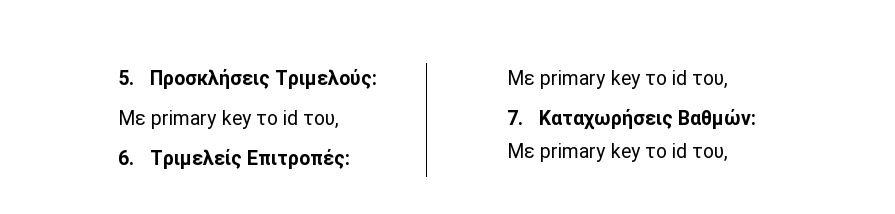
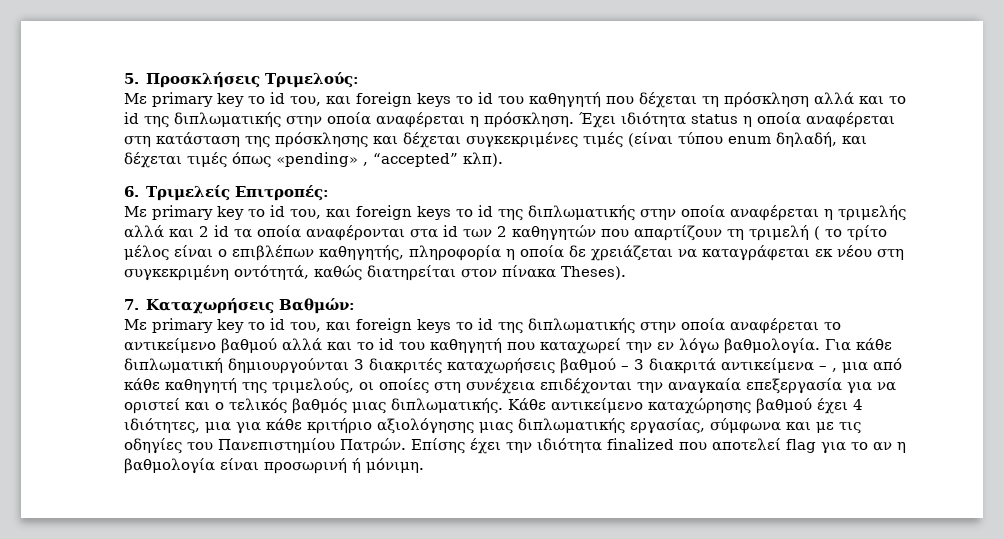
(340, 121) none -> [325,92,906,108] [123,112,895,128] [123,132,867,148] [123,152,503,168] και foreign keys το id του καθηγητή που δέχεται τη πρόσκληση αλλά και το id της διπλωματικής στην οποία αναφέρεται η πρόσκληση. Έχει ιδιότητα status η οποία αναφέρεται στη κατάσταση της πρόσκλησης και δέχεται συγκεκριμένες τιμές (είναι τύπου enum δηλαδή, και δέχεται τιμές όπως «pending» , “accepted” κλπ).
(729, 81) none -> [325,205,906,221] [123,225,887,241] [123,245,904,261] [123,265,626,281] και foreign keys το id της διπλωματικής στην οποία αναφέρεται η τριμελής αλλά και 2 id τα οποία αναφέρονται στα id των 2 καθηγητών που απαρτίζουν τη τριμελή ( το τρίτο μέλος είναι ο επιβλέπων καθηγητής, πληροφορία η οποία δε χρειάζεται να καταγράφεται εκ νέου στη συγκεκριμένη οντότητά, καθώς διατηρείται στον πίνακα Theses).
(729, 154) none -> [325,318,841,334] [123,338,892,354] [123,358,902,374] [123,378,896,394] [123,398,863,414] [123,418,861,434] [123,438,906,454] [123,458,424,474] και foreign keys το id της διπλωματικής στην οποία αναφέρεται το αντικείμενο βαθμού αλλά και το id του καθηγητή που καταχωρεί την εν λόγω βαθμολογία. Για κάθε διπλωματική δημιουργούνται 3 διακριτές καταχωρήσεις βαθμού – 3 διακριτά αντικείμενα – , μια από κάθε καθηγητή της τριμελούς, οι οποίες στη συνέχεια επιδέχονται την αναγκαία επεξεργασία για να οριστεί και ο τελικός βαθμός μιας διπλωματικής. Κάθε αντικείμενο καταχώρησης βαθμού έχει 4 ιδιότητες, μια για κάθε κριτήριο αξιολόγησης μιας διπλωματικής εργασίας, σύμφωνα και με τις οδηγίες του Πανεπιστημίου Πατρών. Επίσης έχει την ιδιότητα finalized που αποτελεί flag για το αν η βαθμολογία είναι προσωρινή ή μόνιμη.

